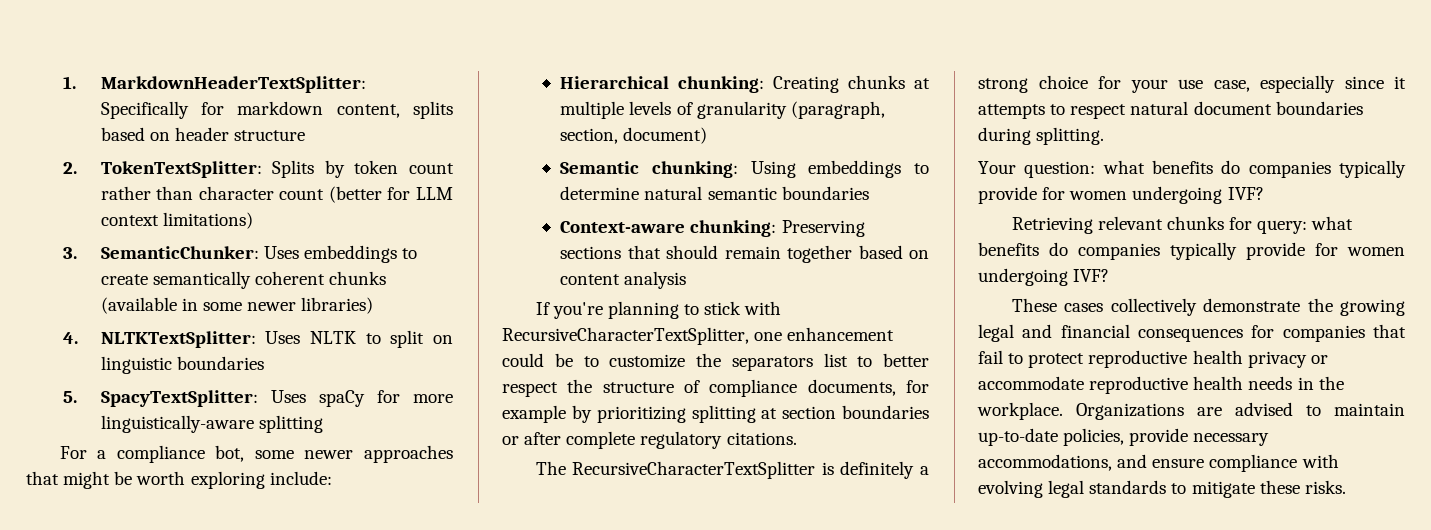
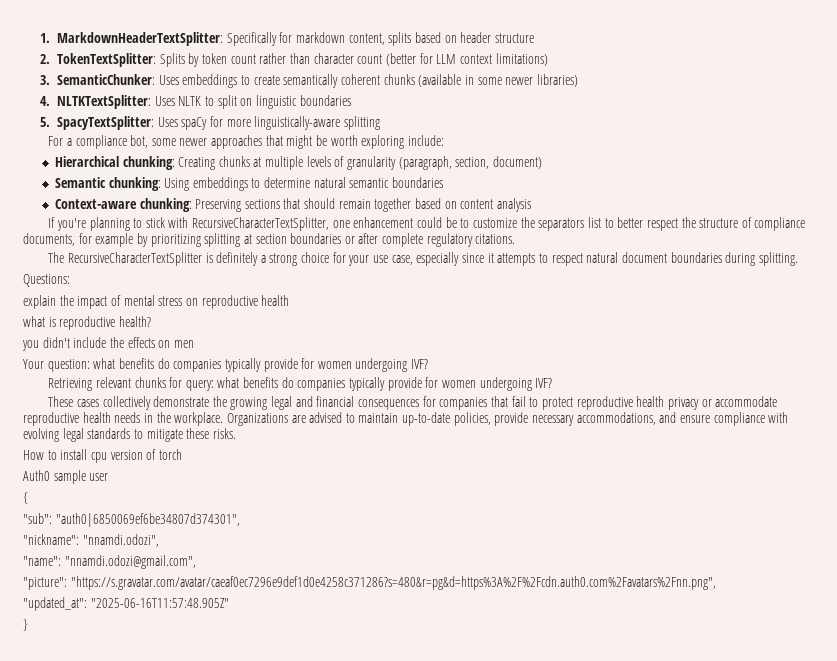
(1105, 136) none -> [23,274,70,287] [23,295,290,309] [23,316,151,330] [22,337,194,351] // Questions: // explain the impact of mental stress on reproductive health // what is reproductive health? // you didn't include the effects on men
(1346, 487) none -> [23,449,182,463] [23,470,109,484] [23,492,28,504] [23,513,240,527] [23,534,159,547] [23,555,196,569] [23,576,716,590] [23,597,229,611] [23,619,28,631] // How to install cpu version of torch // Auth0 sample user // { // "sub": "auth0|6850069ef6be34807d374301", // "nickname": "nnamdi.odozi", // "name": "nnamdi.odozi@gmail.com", // "picture": "https://s.gravatar.com/avatar/caeaf0ec7296e9def1d0e4258c371286?s=480&r=pg&d=https%3A%2F%2Fcdn.auth0.com%2Favatars%2Fnn.png", // "updated_at": "2025-06-16T11:57:48.905Z" // }

